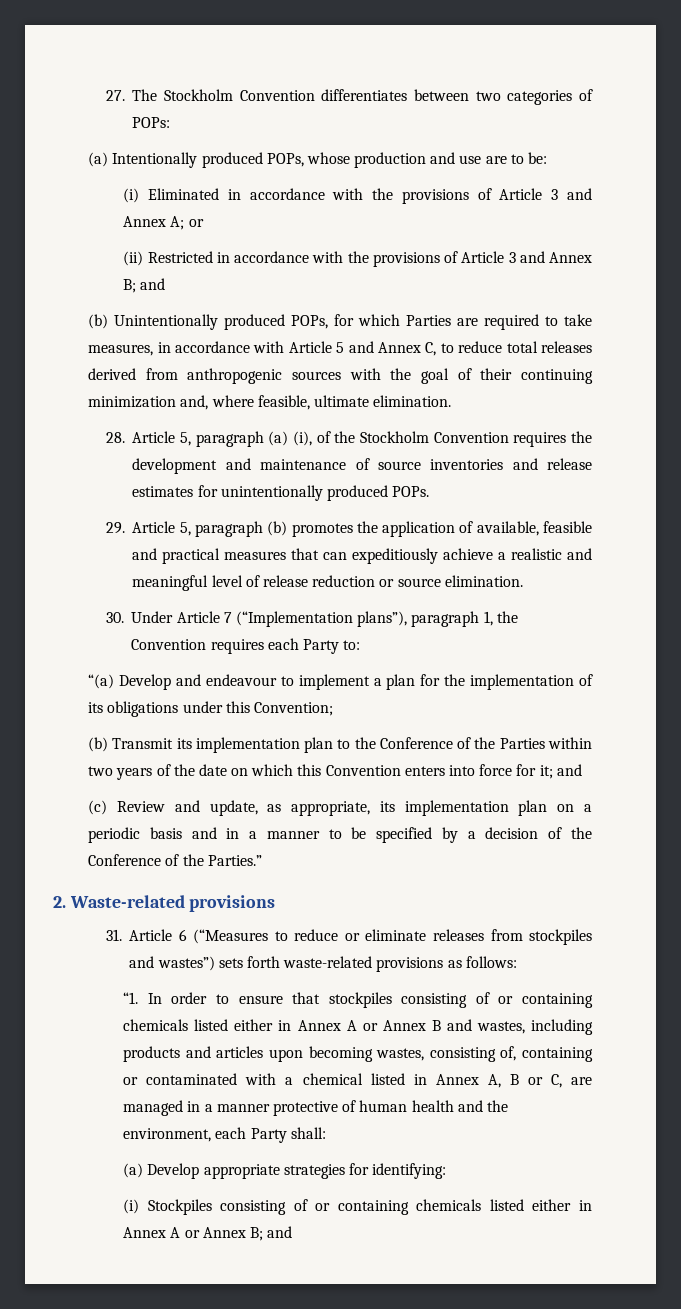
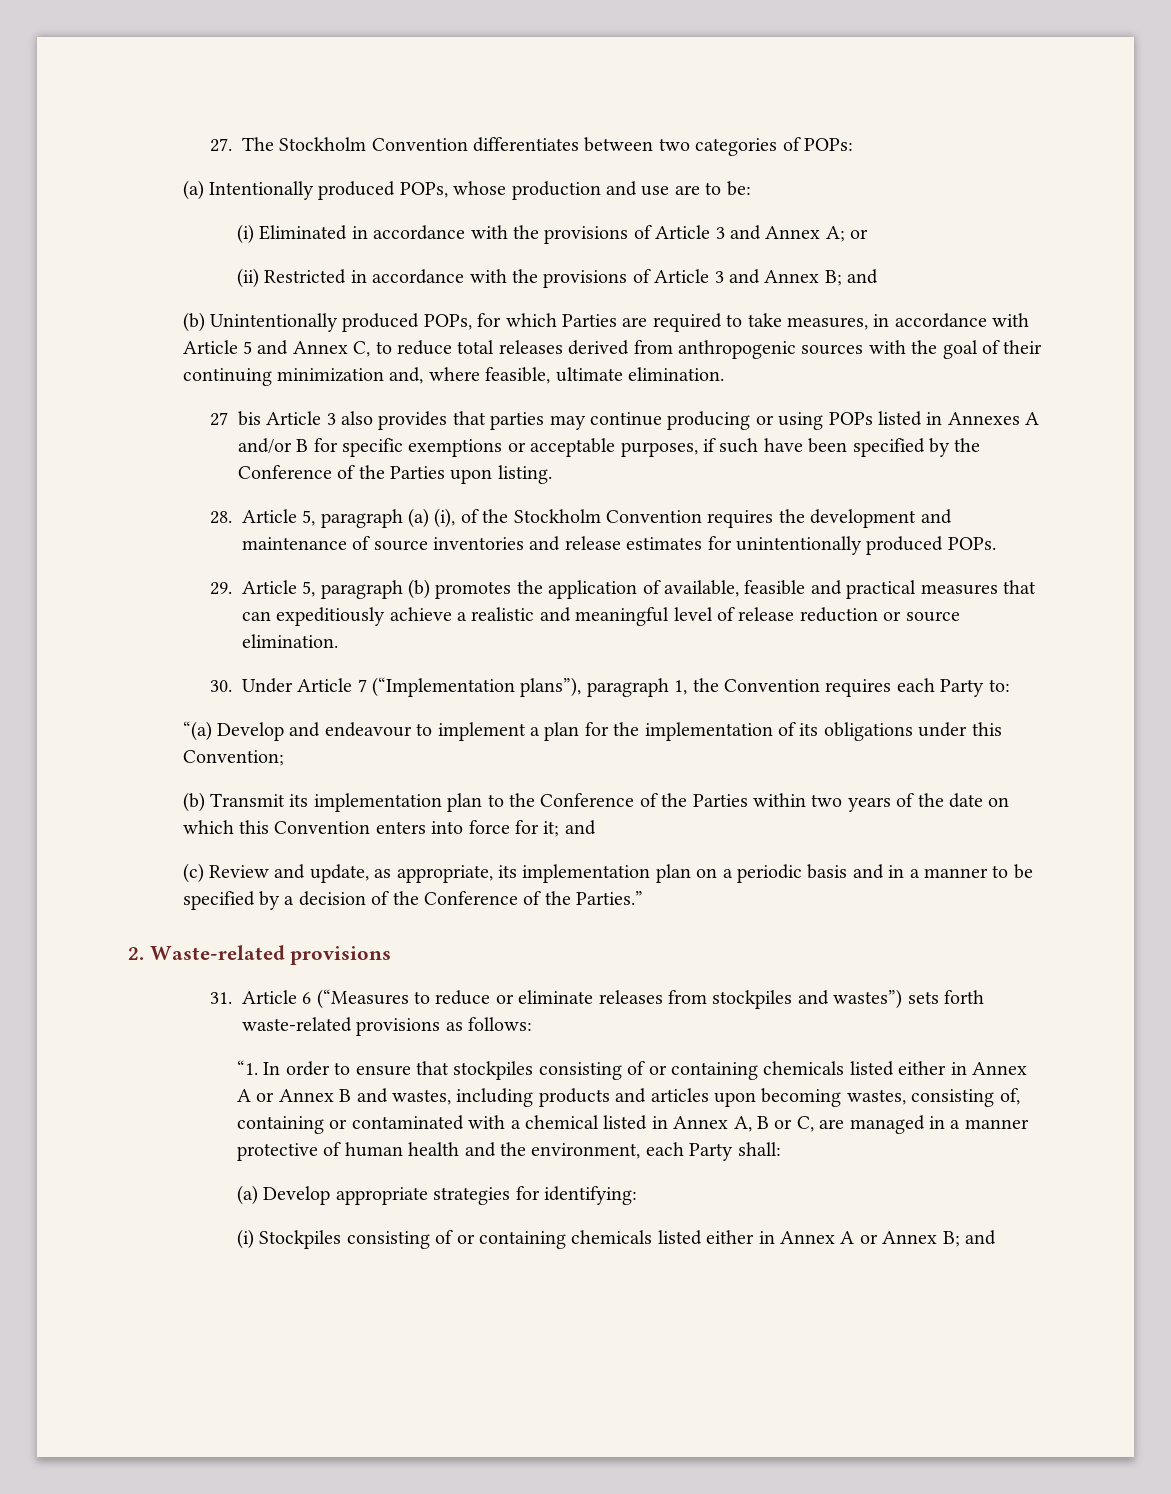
(452, 401) none -> [209,411,1040,430] [237,438,981,457] [237,465,552,484] // 27 bis Article 3 also provides that parties may continue producing or using POPs listed in Annexes A and/or B for specific exemptions or acceptable purposes, if such have been specified by the Conference of the Parties upon listing.

